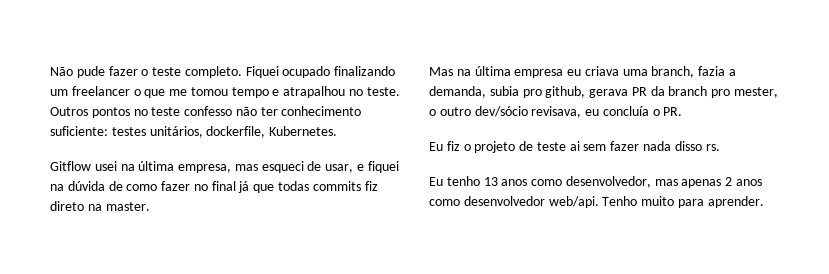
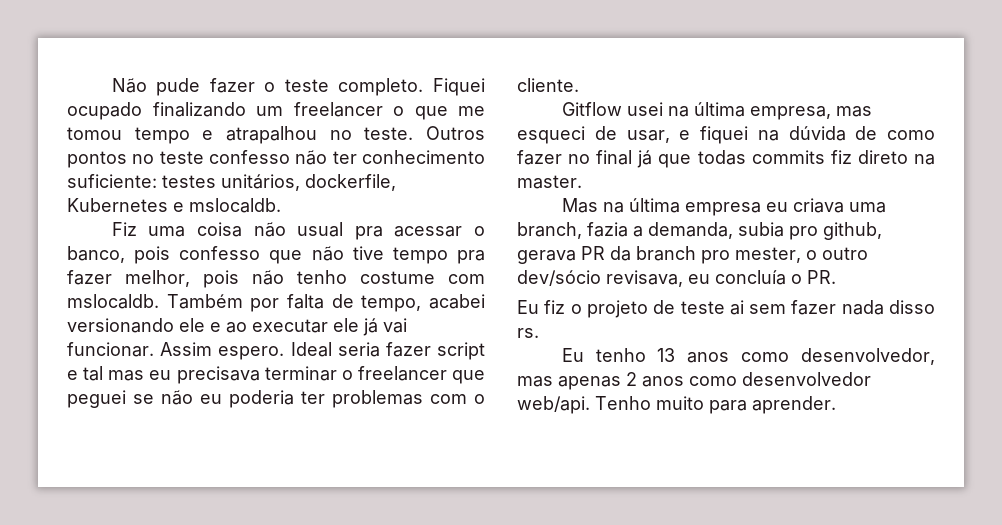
[269,126,338,136] Kubernetes. -> [67,198,281,213] [111,222,486,240] [67,246,486,264] [67,270,485,288] [67,294,486,312] [67,318,407,336] [67,342,486,360] [67,366,485,384] [67,390,485,408] [517,78,579,92] Kubernetes e mslocaldb. // Fiz uma coisa não usual pra acessar o banco, pois confesso que não tive tempo pra fazer melhor, pois não tenho costume com mslocaldb. Também por falta de tempo, acabei versionando ele e ao executar ele já vai funcionar. Assim espero. Ideal seria fazer script e tal mas eu precisava terminar o freelancer que peguei se não eu poderia ter problemas com o cliente.

